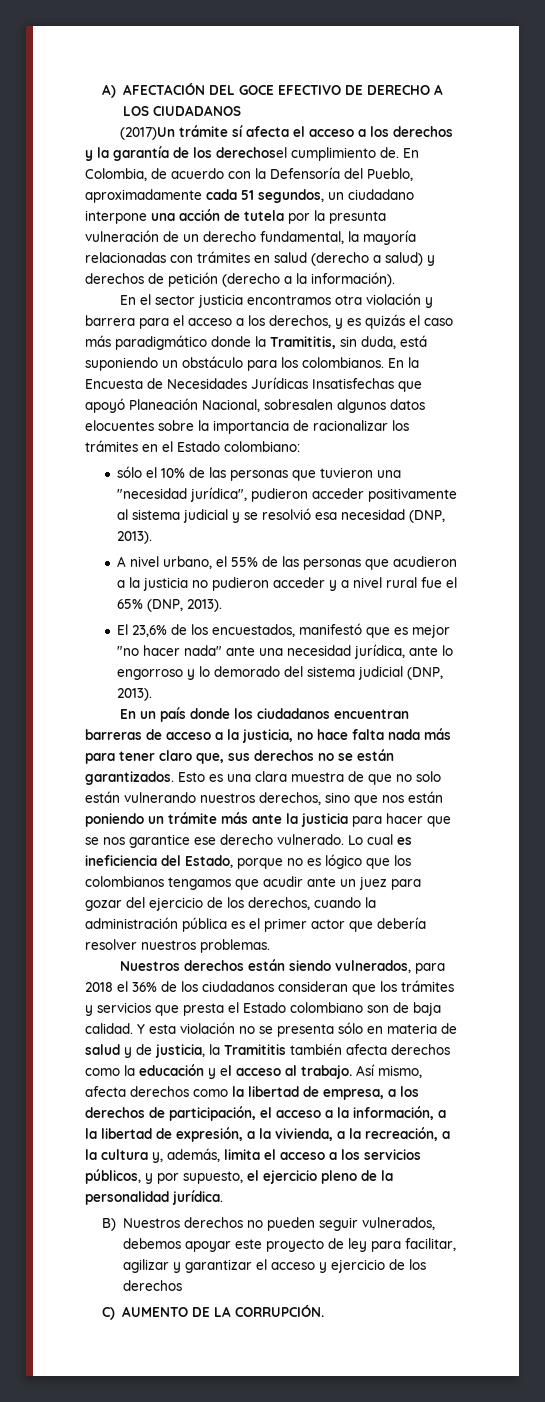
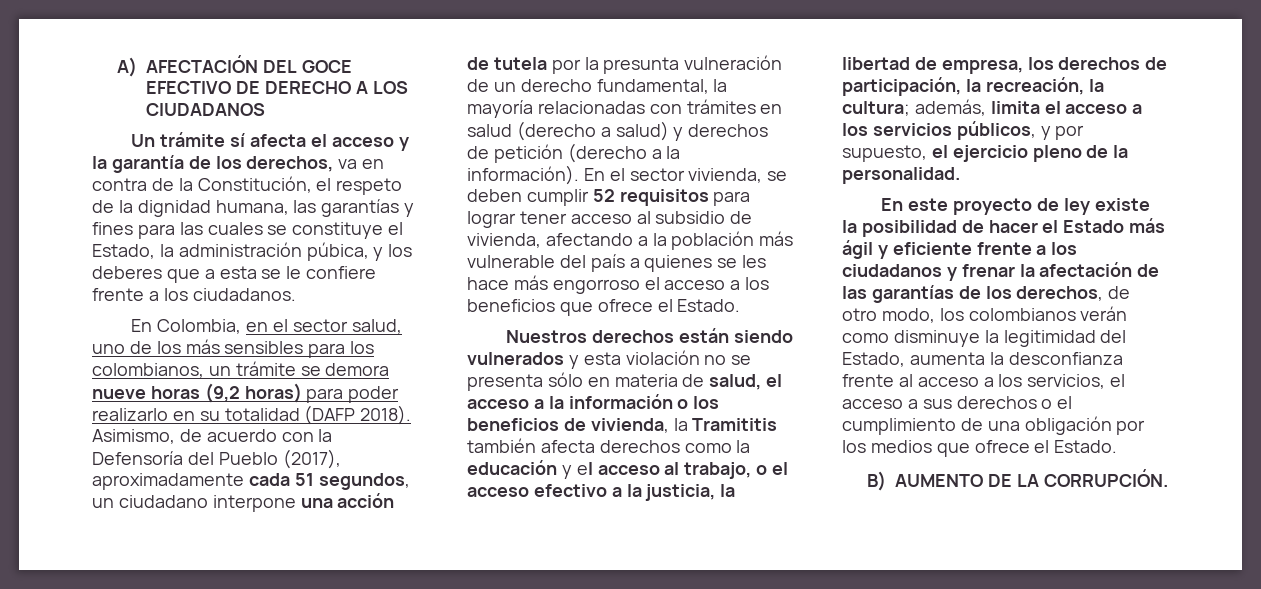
[119,127,175,140] (2017)Un -> [131,134,156,147] Un
[357,126,453,137] a los derechos -> (394, 142) none
[216,147,419,161] [85,168,147,181] derechosel cumplimiento de. En Colombia, -> [246,156,385,172] [92,176,403,195] [92,199,415,217] [92,222,404,239] [92,242,413,261] [92,266,377,283] [92,288,296,301] [131,319,402,334] [92,339,375,358] [92,361,390,378] [92,383,400,403] [92,405,412,425] [92,429,175,444] derechos, va en contra de la Constitución, el respeto de la dignidad humana, las garantías y fines para las cuales se constituye el Estado, la administración púbica, y los deberes que a esta se le confiere frente a los ciudadanos. // En Colombia, en el sector salud, uno de los más sensibles para los colombianos, un trámite se demora nueve horas (9,2 horas) para poder realizarlo en su totalidad (DAFP 2018). Asimismo,
[367,168,413,181] Pueblo, -> [218,449,341,469] Pueblo (2017),
(395, 279) // -> (579, 175) none
[197,293,433,308] [85,314,453,329] [85,335,427,350] [85,356,419,371] [85,377,422,392] [85,398,425,413] [85,420,409,434] [85,440,300,452] [117,466,402,481] [117,487,458,502] [117,508,446,523] [117,531,153,544] [117,556,458,570] [117,577,458,591] [117,599,223,612] [117,623,451,638] [117,644,454,659] [117,666,444,680] [117,688,153,701] [119,707,409,722] [85,728,451,743] [85,749,394,764] [85,771,441,785] [85,791,443,806] [85,812,451,827] [85,834,412,848] [85,854,411,869] [85,876,421,890] [85,897,376,911] [85,917,426,932] [85,939,270,953] [119,959,445,974] [85,980,454,995] [85,1002,441,1016] [85,1023,145,1034] justicia encontramos otra violación y barrera para el acceso a los derechos, y es quizás el caso más paradigmático donde la Tramititis, sin duda, está suponiendo un obstáculo para los colombianos. En la Encuesta de Necesidades Jurídicas Insatisfechas que apoyó Planeación Nacional, sobresalen algunos datos elocuentes sobre la importancia de racionalizar los trámites en el Estado colombiano: // sólo el 10% de las personas que tuvieron una "necesidad jurídica", pudieron acceder positivamente al sistema judicial y se resolvió esa necesidad (DNP, 2013). // A nivel urbano, el 55% de las personas que acudieron a la justicia no pudieron acceder y a nivel rural fue el 65% (DNP, 2013). // El 23,6% de los encuestados, manifestó que es mejor "no hacer nada" ante una necesidad jurídica, ante lo engorroso y lo demorado del sistema judicial (DNP, 2013). // En un país donde los ciudadanos encuentran barreras de acceso a la justicia, no hace falta nada más para tener claro que, sus derechos no se están garantizados. Esto es una clara muestra de que no solo están vulnerando nuestros derechos, sino que nos están poniendo un trámite más ante la justicia para hacer que se nos garantice ese derecho vulnerado. Lo cual es ineficiencia del Estado, porque no es lógico que los colombianos tengamos que acudir ante un juez para gozar del ejercicio de los derechos, cuando la administración pública es el primer actor que debería resolver nuestros problemas. // Nuestros derechos están siendo vulnerados, para 2018 el 36% de los ciudadanos consideran que los trámites y servicios que presta el Estado colombiano son de baja calidad. Y -> [688,168,788,183] [467,189,751,206] [467,211,753,228] [467,231,794,250] [467,254,767,272] [467,275,770,294] [467,299,741,316] [506,328,793,343] [467,352,579,369] vivienda, se deben cumplir 52 requisitos para lograr tener acceso al subsidio de vivienda, afectando a la población más vulnerable del país a quienes se les hace más engorroso el acceso a los beneficios que ofrece el Estado. // Nuestros derechos están siendo vulnerados y
[85,1044,205,1058] salud y de justicia, -> [709,374,783,390] [467,394,720,409] [467,418,669,433] salud, el acceso a la información o los beneficios de vivienda,
[301,1064,422,1079] [85,1086,228,1097] trabajo. Así mismo, afecta derechos como -> [684,462,789,479] [467,484,716,501] trabajo, o el acceso efectivo a la justicia,
[388,1089,396,1097] a -> (1023, 66) none
[260,1106,446,1120] [85,1127,450,1142] [85,1149,163,1163] el acceso a la información, a la libertad de expresión, a la vivienda, a la recreación, a la cultura y, -> [965,77,1104,95] [842,101,910,116] la recreación, la cultura;
[85,1190,223,1205] [102,1217,435,1231] [122,1238,456,1252] [122,1259,426,1273] [122,1280,182,1291] [102,1307,116,1320] personalidad jurídica. // B) Nuestros derechos no pueden seguir vulnerados, debemos apoyar este proyecto de ley para facilitar, agilizar y garantizar el acceso y ejercicio de los derechos // C) -> [842,167,960,184] [881,198,1150,215] [842,218,1166,237] [842,240,1078,259] [842,262,1160,281] [842,285,1131,303] [842,306,1128,323] [842,330,1127,347] [842,352,1123,367] [842,374,1126,389] [842,396,1073,409] [842,416,1146,435] [842,440,1118,457] [867,471,887,491] personalidad. // En este proyecto de ley existe la posibilidad de hacer el Estado más ágil y eficiente frente a los ciudadanos y frenar la afectación de las garantías de los derechos, de otro modo, los colombianos verán como disminuye la legitimidad del Estado, aumenta la desconfianza frente al acceso a los servicios, el acceso a sus derechos o el cumplimiento de una obligación por los medios que ofrece el Estado. // B)

